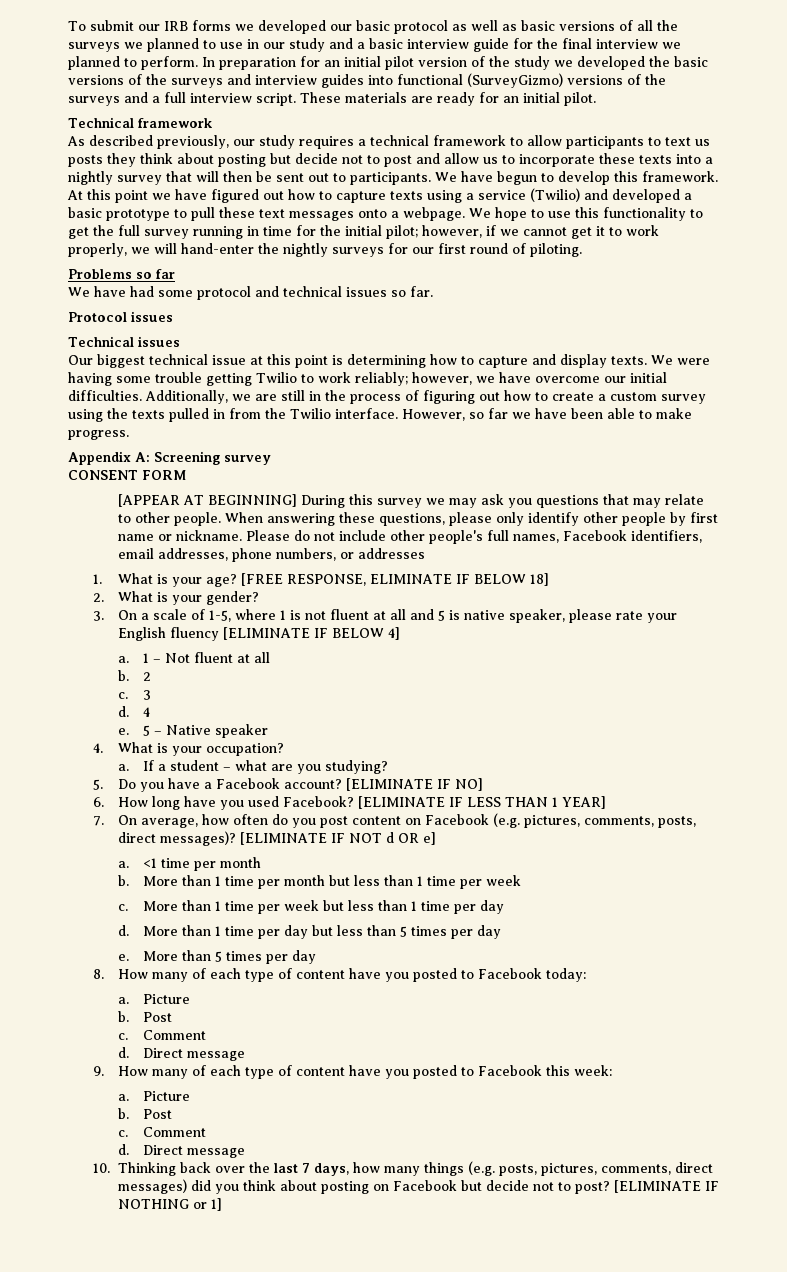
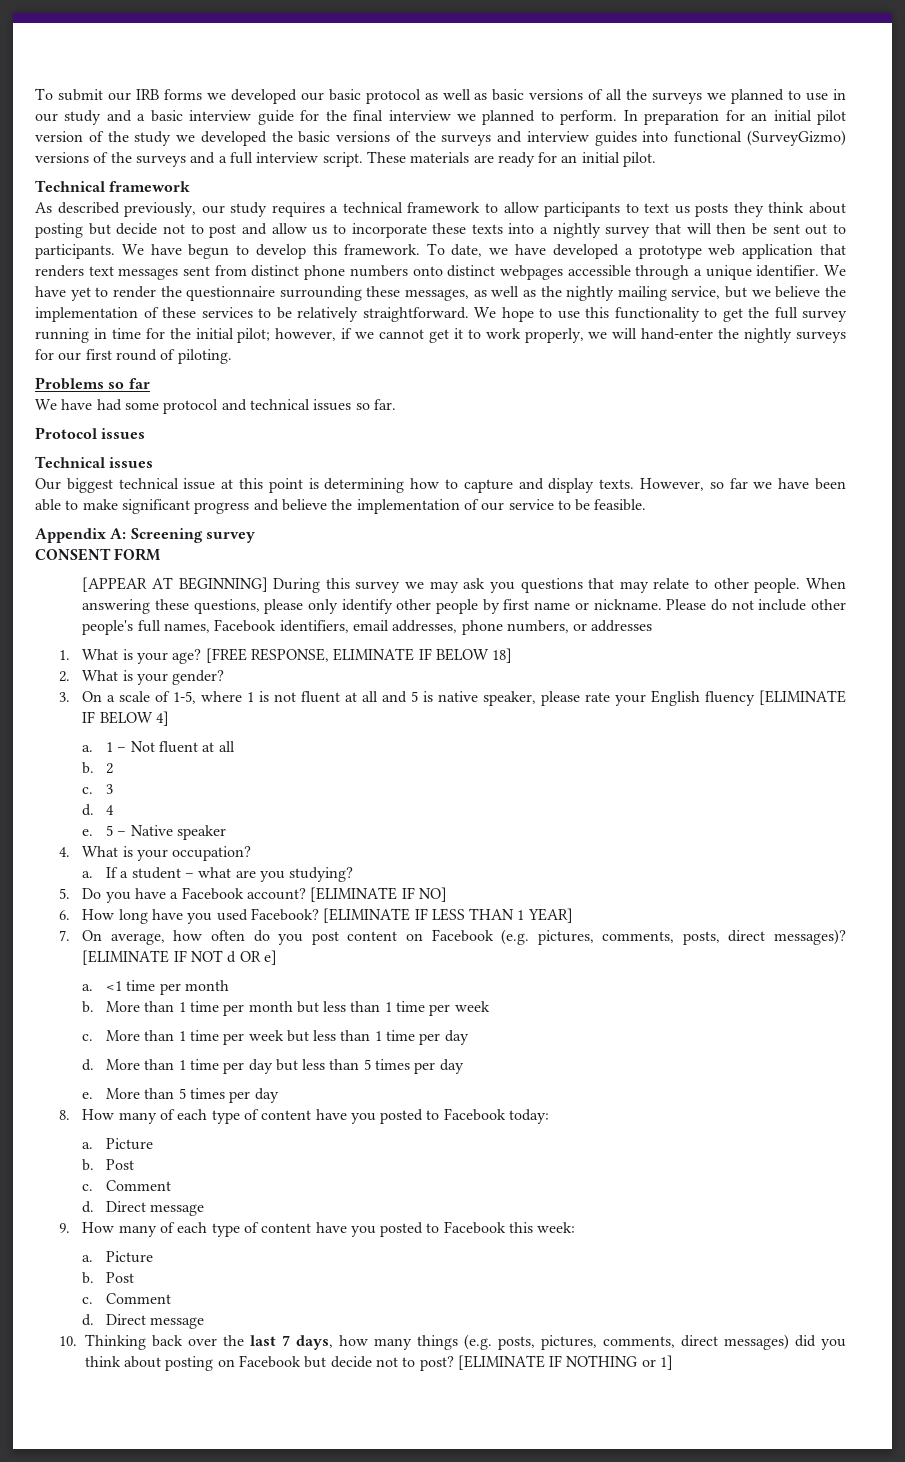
[67,188,692,203] [68,207,465,221] At this point we have figured out how to capture texts using a service (Twilio) and developed a basic prototype to pull these text messages onto a webpage. -> [426,243,847,259] [35,265,846,280] [35,286,847,301] [35,307,469,322] To date, we have developed a prototype web application that renders text messages sent from distinct phone numbers onto distinct webpages accessible through a unique identifier. We have yet to render the questionnaire surrounding these messages, as well as the nightly mailing service, but we believe the implementation of these services to be relatively straightforward.
[651,355,710,365] [68,372,667,386] [68,390,706,404] [68,408,398,422] We were having some trouble getting Twilio to work reliably; however, we have overcome our initial difficulties. Additionally, we are still in the process of figuring out how to create a custom survey using the texts pulled in from the Twilio interface. -> (635, 484) none
[68,430,129,440] progress. -> [121,499,647,514] significant progress and believe the implementation of our service to be feasible.

